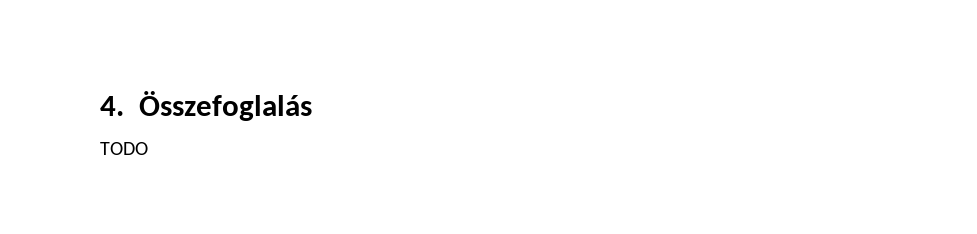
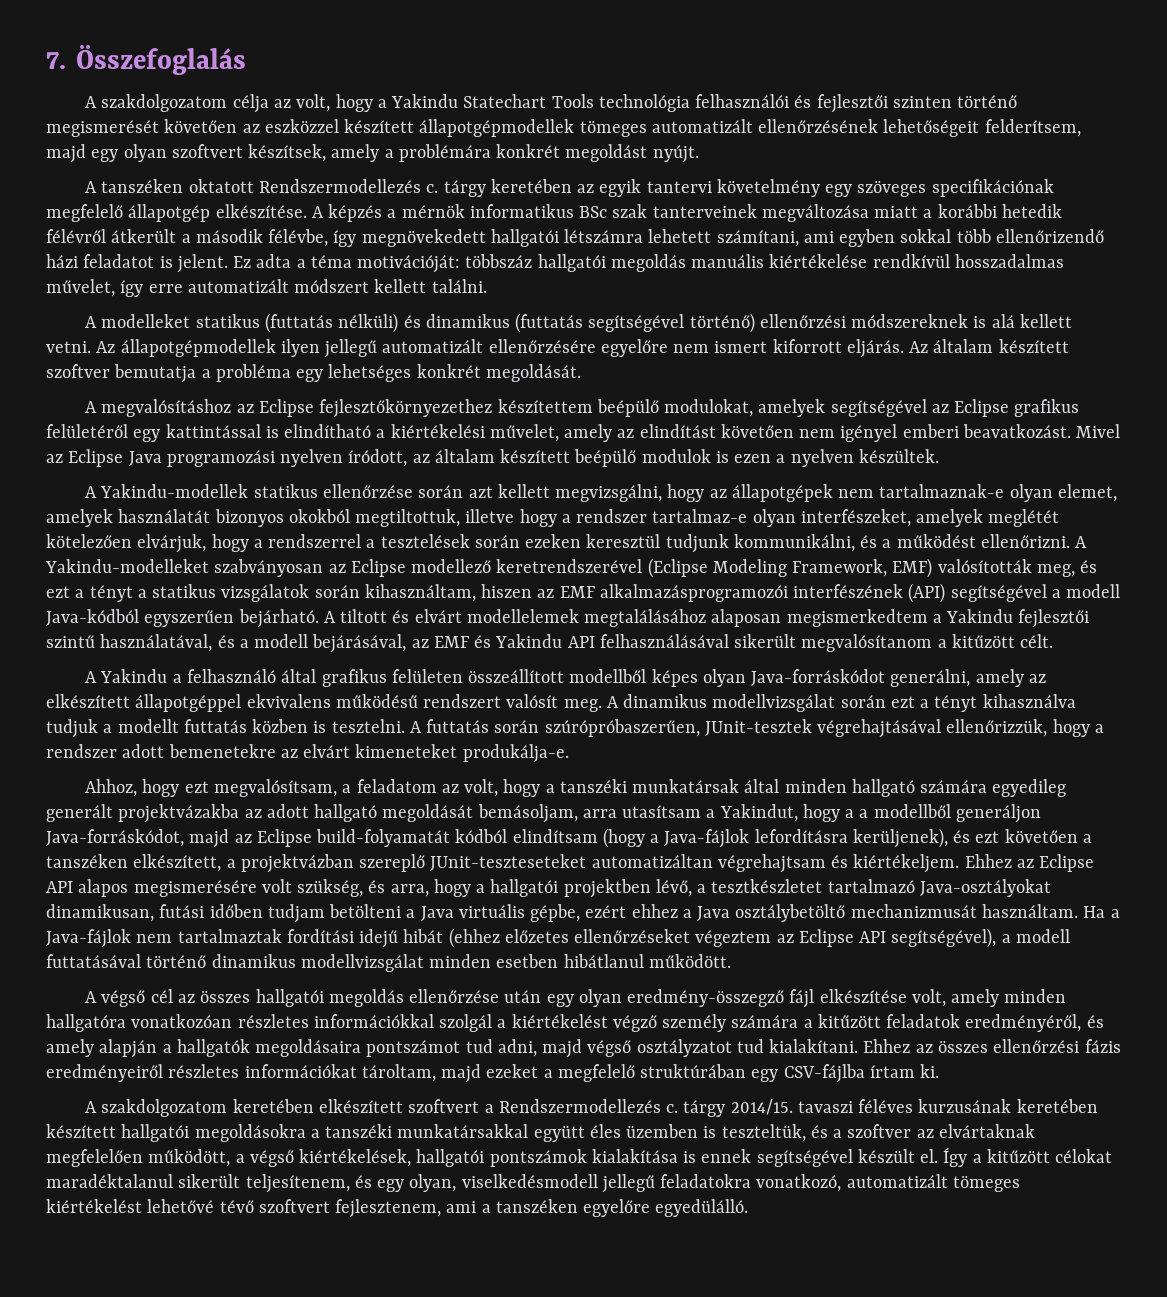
[100,96,124,116] 4. -> [46,52,66,69] 7.
[100,142,148,155] TODO -> [85,94,1018,113] [46,119,1081,137] [46,144,699,163] [85,179,1054,197] [46,204,1062,222] [46,229,1104,247] [46,254,1064,273] [46,279,487,297] [85,313,1072,333] [46,339,1069,358] [46,364,581,383] [85,399,1080,418] [46,424,1121,442] [46,449,939,467] [85,484,1117,502] [46,509,1060,527] [46,534,1088,553] [45,558,1098,578] [46,583,1121,603] [46,609,1090,628] [46,634,1054,653] [85,669,1046,687] [46,694,1076,712] [46,719,1104,738] [46,744,569,763] [85,779,1067,797] [46,804,1041,823] [46,828,1092,848] [46,854,1095,873] [46,879,1051,898] [46,904,1120,923] [46,928,1070,948] [46,954,731,972] [85,989,1067,1008] [46,1014,1104,1032] [46,1039,1121,1058] [46,1064,940,1083] [85,1099,1098,1117] [46,1124,1035,1142] [46,1147,1113,1167] [46,1174,1020,1193] [46,1199,749,1218] A szakdolgozatom célja az volt, hogy a Yakindu Statechart Tools technológia felhasználói és fejlesztői szinten történő megismerését követően az eszközzel készített állapotgépmodellek tömeges automatizált ellenőrzésének lehetőségeit felderítsem, majd egy olyan szoftvert készítsek, amely a problémára konkrét megoldást nyújt. // A tanszéken oktatott Rendszermodellezés c. tárgy keretében az egyik tantervi követelmény egy szöveges specifikációnak megfelelő állapotgép elkészítése. A képzés a mérnök informatikus BSc szak tanterveinek megváltozása miatt a korábbi hetedik félévről átkerült a második félévbe, így megnövekedett hallgatói létszámra lehetett számítani, ami egyben sokkal több ellenőrizendő házi feladatot is jelent. Ez adta a téma motivációját: többszáz hallgatói megoldás manuális kiértékelése rendkívül hosszadalmas művelet, így erre automatizált módszert kellett találni. // A modelleket statikus (futtatás nélküli) és dinamikus (futtatás segítségével történő) ellenőrzési módszereknek is alá kellett vetni. Az állapotgépmodellek ilyen jellegű automatizált ellenőrzésére egyelőre nem ismert kiforrott eljárás. Az általam készített szoftver bemutatja a probléma egy lehetséges konkrét megoldását. // A megvalósításhoz az Eclipse fejlesztőkörnyezethez készítettem beépülő modulokat, amelyek segítségével az Eclipse grafikus felületéről egy kattintással is elindítható a kiértékelési művelet, amely az elindítást követően nem igényel emberi beavatkozást. Mivel az Eclipse Java programozási nyelven íródott, az általam készített beépülő modulok is ezen a nyelven készültek. // A Yakindu-modellek statikus ellenőrzése során azt kellett megvizsgálni, hogy az állapotgépek nem tartalmaznak-e olyan elemet, amelyek használatát bizonyos okokból megtiltottuk, illetve hogy a rendszer tartalmaz-e olyan interfészeket, amelyek meglétét kötelezően elvárjuk, hogy a rendszerrel a tesztelések során ezeken keresztül tudjunk kommunikálni, és a működést ellenőrizni. A Yakindu-modelleket szabványosan az Eclipse modellező keretrendszerével (Eclipse Modeling Framework, EMF) valósították meg, és ezt a tényt a statikus vizsgálatok során kihasználtam, hiszen az EMF alkalmazásprogramozói interfészének (API) segítségével a modell Java-kódból egyszerűen bejárható. A tiltott és elvárt modellelemek megtalálásához alaposan megismerkedtem a Yakindu fejlesztői szintű használatával, és a modell bejárásával, az EMF és Yakindu API felhasználásával sikerült megvalósítanom a kitűzött célt. // A Yakindu a felhasználó által grafikus felületen összeállított modellből képes olyan Java-forráskódot generálni, amely az elkészített állapotgéppel ekvivalens működésű rendszert valósít meg. A dinamikus modellvizsgálat során ezt a tényt kihasználva tudjuk a modellt futtatás közben is tesztelni. A futtatás során szúrópróbaszerűen, JUnit-tesztek végrehajtásával ellenőrizzük, hogy a rendszer adott bemenetekre az elvárt kimeneteket produkálja-e. // Ahhoz, hogy ezt megvalósítsam, a feladatom az volt, hogy a tanszéki munkatársak által minden hallgató számára egyedileg generált projektvázakba az adott hallgató megoldását bemásoljam, arra utasítsam a Yakindut, hogy a a modellből generáljon Java-forráskódot, majd az Eclipse build-folyamatát kódból elindítsam (hogy a Java-fájlok lefordításra kerüljenek), és ezt követően a tanszéken elkészített, a projektvázban szereplő JUnit-teszteseteket automatizáltan végrehajtsam és kiértékeljem. Ehhez az Eclipse API alapos megismerésére volt szükség, és arra, hogy a hallgatói projektben lévő, a tesztkészletet tartalmazó Java-osztályokat dinamikusan, futási időben tudjam betölteni a Java virtuális gépbe, ezért ehhez a Java osztálybetöltő mechanizmusát használtam. Ha a Java-fájlok nem tartalmaztak fordítási idejű hibát (ehhez előzetes ellenőrzéseket végeztem az Eclipse API segítségével), a modell futtatásával történő dinamikus modellvizsgálat minden esetben hibátlanul működött. // A végső cél az összes hallgatói megoldás ellenőrzése után egy olyan eredmény-összegző fájl elkészítése volt, amely minden hallgatóra vonatkozóan részletes információkkal szolgál a kiértékelést végző személy számára a kitűzött feladatok eredményéről, és amely alapján a hallgatók megoldásaira pontszámot tud adni, majd végső osztályzatot tud kialakítani. Ehhez az összes ellenőrzési fázis eredményeiről részletes információkat tároltam, majd ezeket a megfelelő struktúrában egy CSV-fájlba írtam ki. // A szakdolgozatom keretében elkészített szoftvert a Rendszermodellezés c. tárgy 2014/15. tavaszi féléves kurzusának keretében készített hallgatói megoldásokra a tanszéki munkatársakkal együtt éles üzemben is teszteltük, és a szoftver az elvártaknak megfelelően működött, a végső kiértékelések, hallgatói pontszámok kialakítása is ennek segítségével készült el. Így a kitűzött célokat maradéktalanul sikerült teljesítenem, és egy olyan, viselkedésmodell jellegű feladatokra vonatkozó, automatizált tömeges kiértékelést lehetővé tévő szoftvert fejlesztenem, ami a tanszéken egyelőre egyedülálló.

